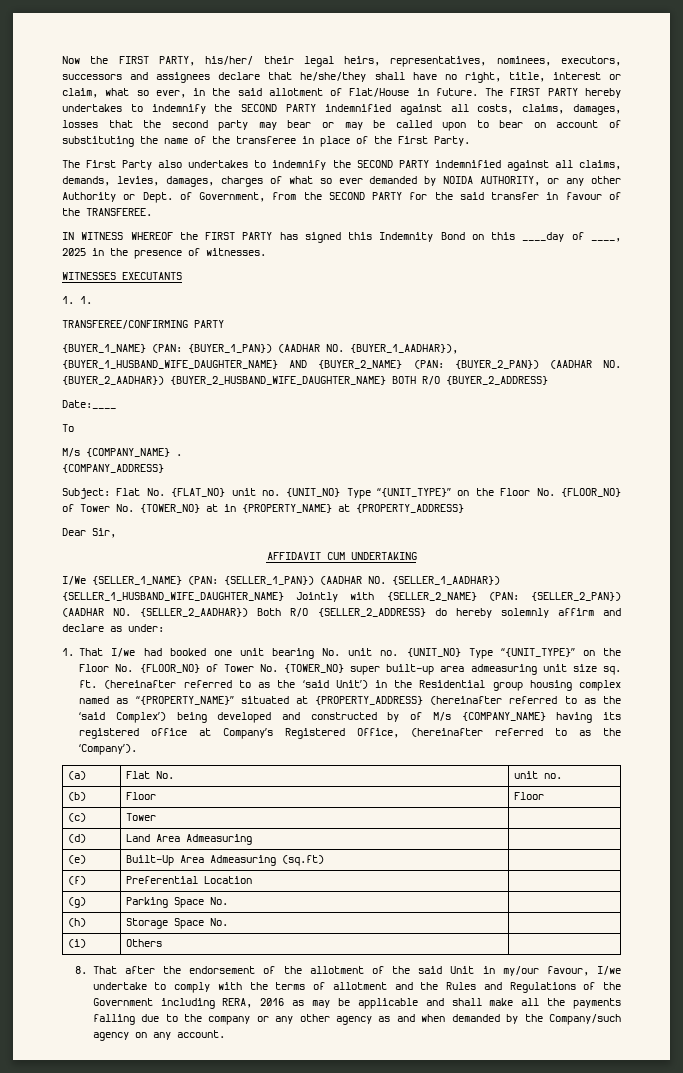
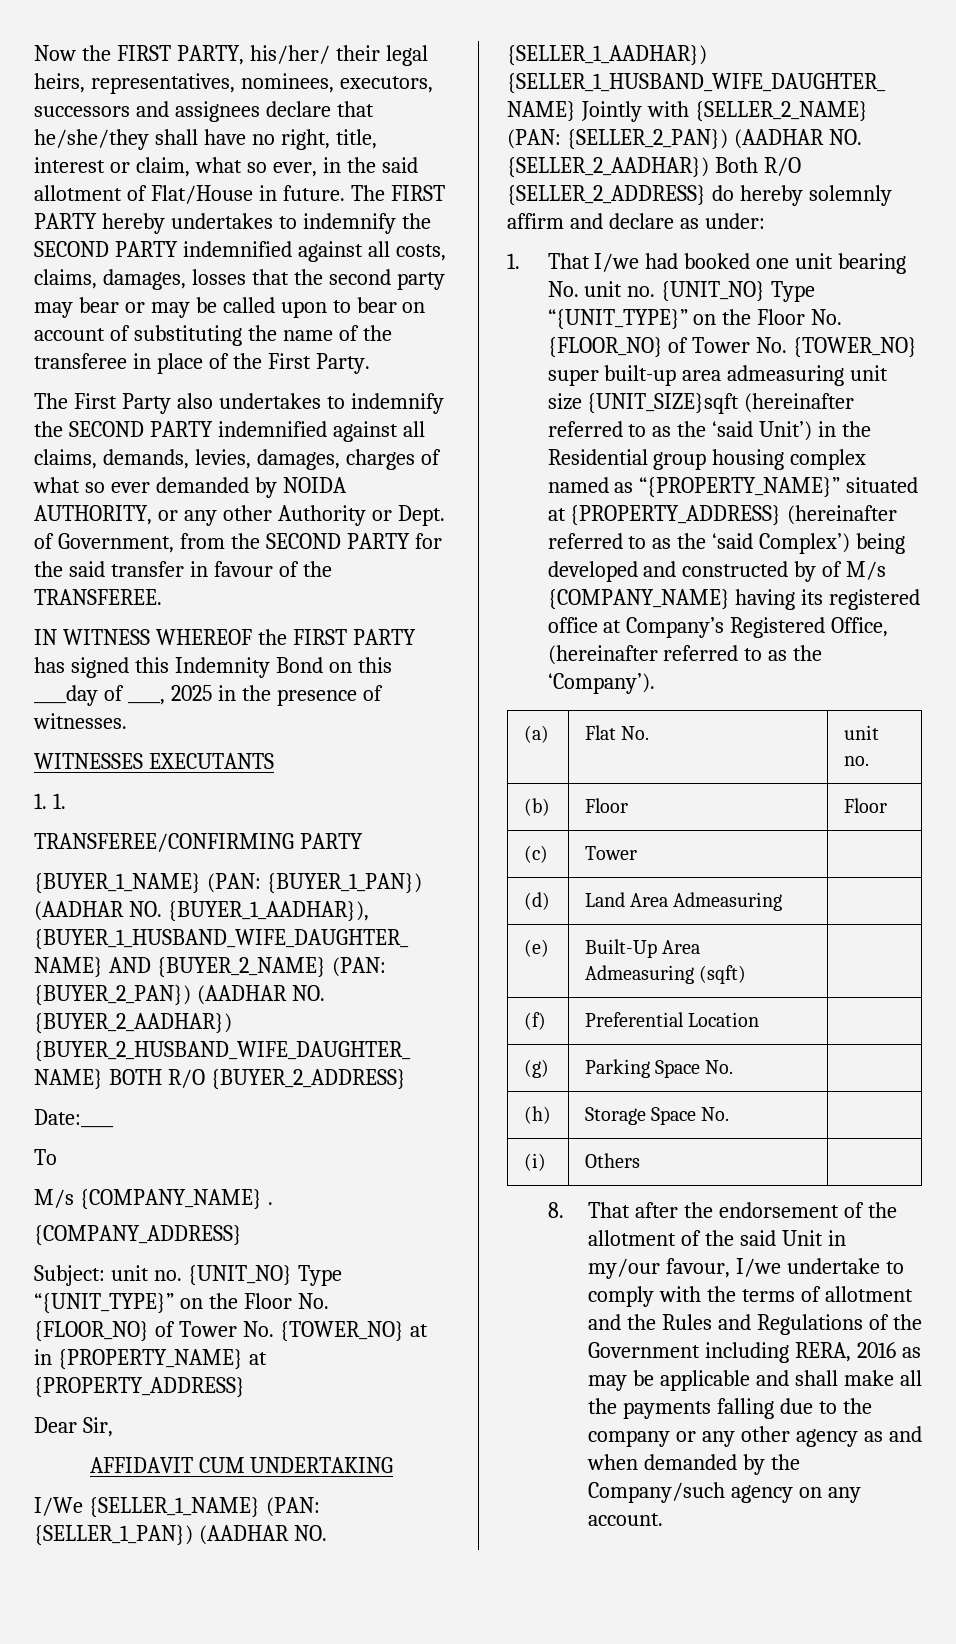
[116,488,226,497] Flat No. {FLAT_NO} -> (105, 1275) none
[602,666,621,675] [79,680,98,688] sq. ft. -> [587,393,740,414] {UNIT_SIZE}sqft
[281,855,324,866] (sq.ft) -> [698,965,746,984] (sqft)

